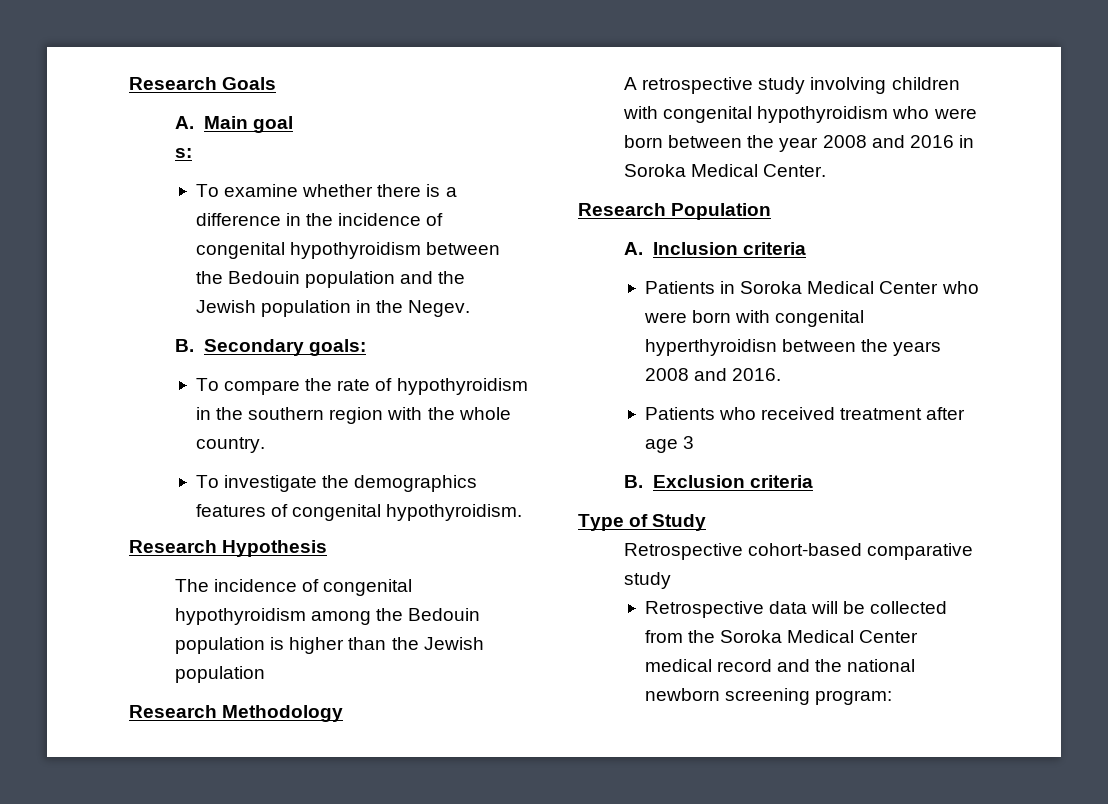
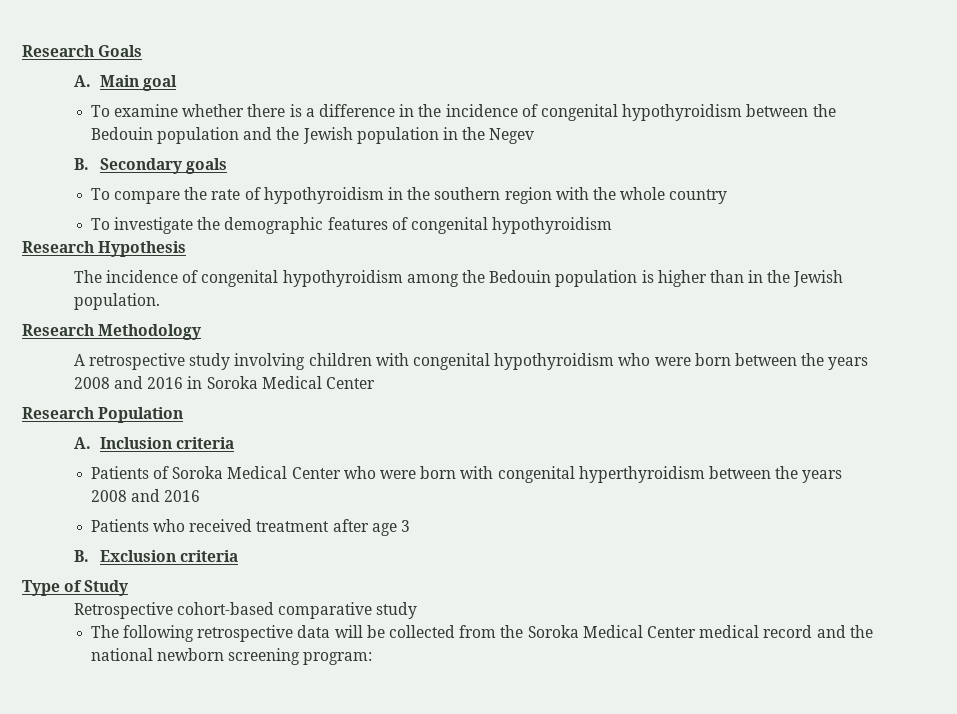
[175,148,193,158] // s: -> (177, 83) none
[408,300,471,317] Negev. -> [489,128,535,144] Negev
[308,339,366,356] goals: -> [185,158,227,174] goals
[195,437,265,453] country. -> [669,189,728,204] country
[354,475,478,492] demographics -> [224,217,324,234] demographic
[386,504,523,521] hypothyroidism. -> [492,217,613,234] hypothyroidism
[391,637,484,650] [175,666,266,683] the Jewish population -> [748,270,844,287] [73,293,160,310] in the Jewish population.
[779,137,819,152] year -> [828,357,869,370] years
[763,164,827,177] Center. -> [325,377,375,389] Center
[720,281,736,294] in -> [153,466,170,479] of
[644,339,942,356] [644,368,782,381] hyperthyroidisn between the years 2008 and 2016. -> [578,466,843,483] [90,489,201,502] hyperthyroidism between the years 2008 and 2016
[644,601,764,618] Retrospective -> [90,625,294,642] The following retrospective

